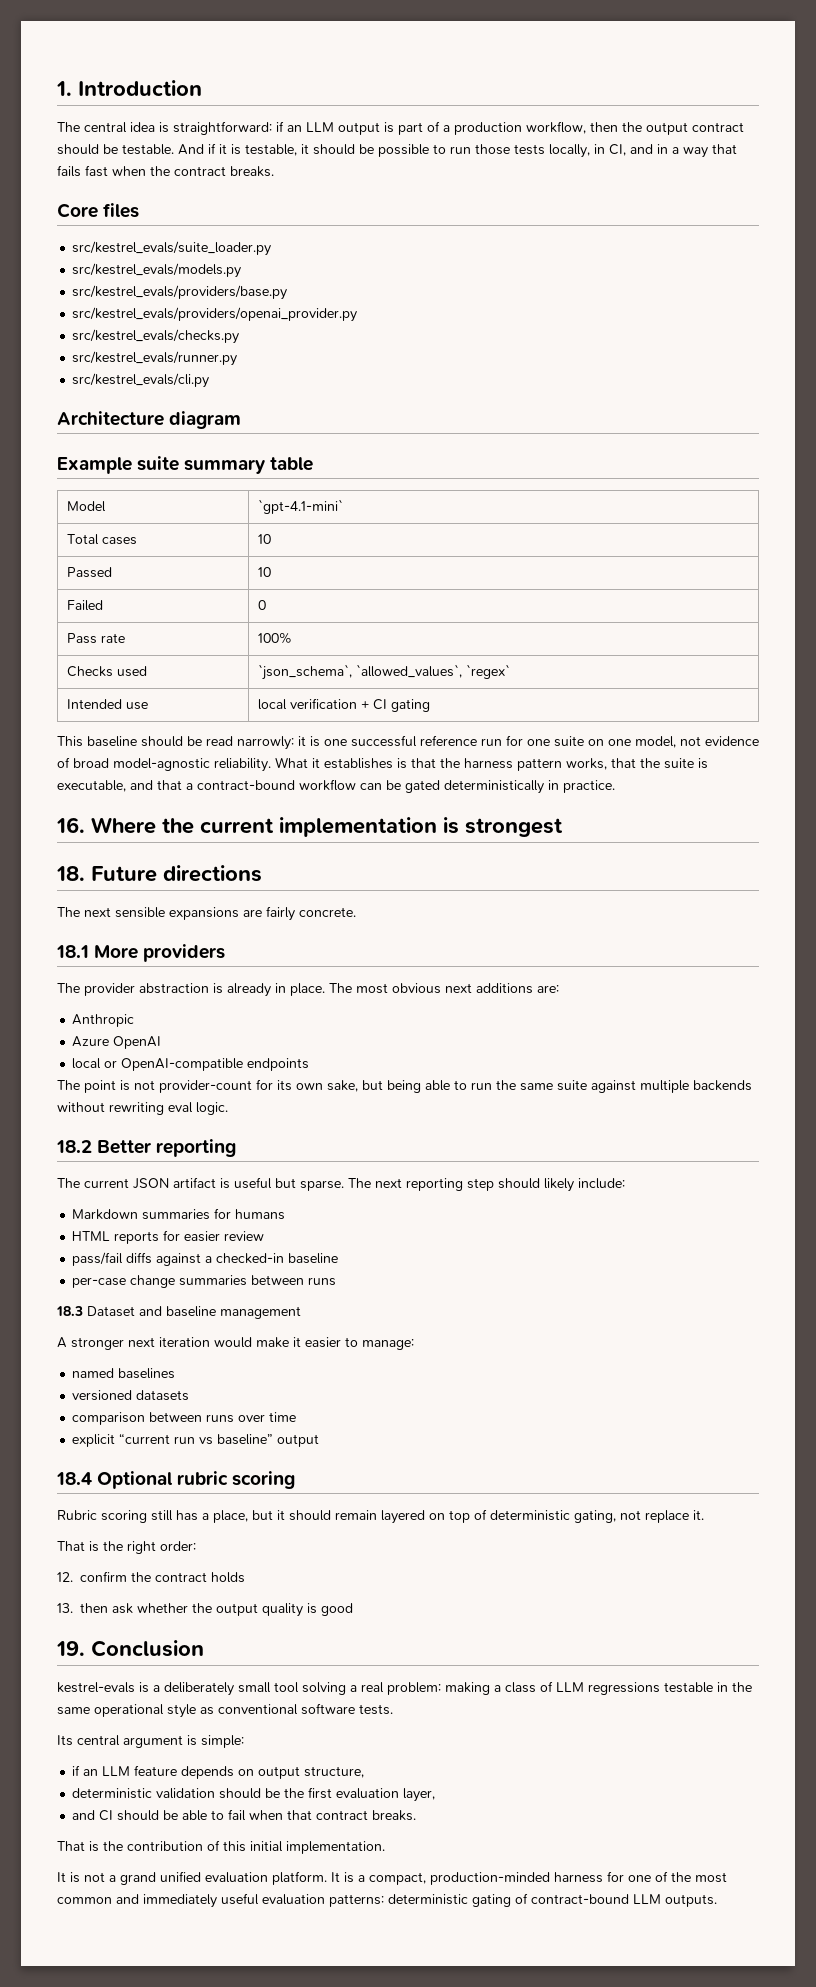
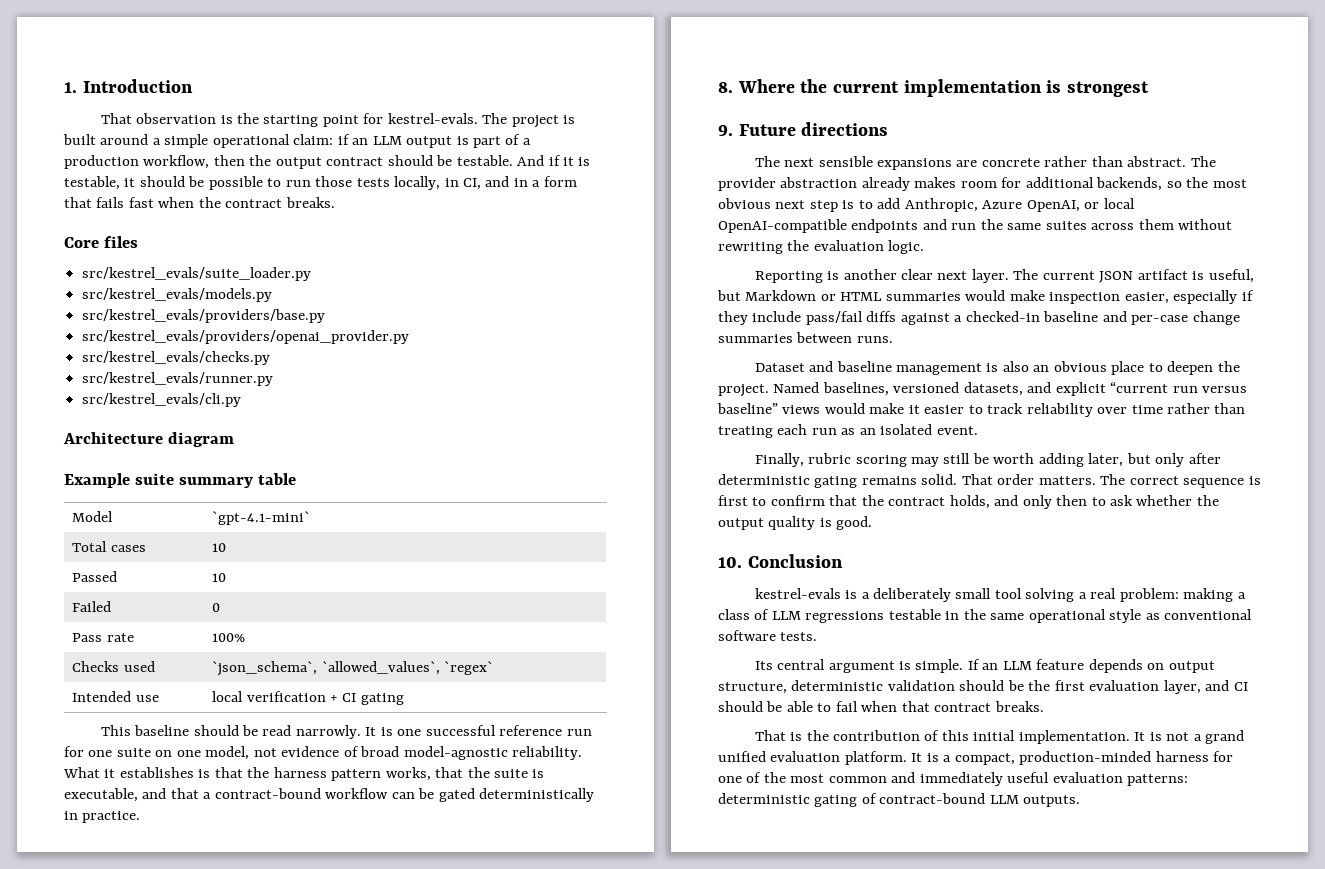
[57,121,272,135] The central idea is straightforward: -> [100,113,576,128] [63,134,334,148] That observation is the starting point for kestrel-evals. The project is built around a simple operational claim:
[683,147,708,158] way -> [543,176,577,187] form
[237,736,306,750] narrowly: it -> [295,725,377,739] narrowly. It
[56,817,85,833] 16. -> [718,82,733,93] 8.
[56,866,85,881] 18. -> [718,125,733,136] 9.
[266,906,356,921] [56,944,226,962] [57,983,559,997] [72,1014,135,1027] [72,1036,162,1049] [72,1058,310,1071] [57,1079,752,1093] [57,1102,228,1115] [56,1139,237,1157] fairly concrete. // 18.1 More providers // The provider abstraction is already in place. The most obvious next additions are: // Anthropic // Azure OpenAI // local or OpenAI-compatible endpoints // The point is not provider-count for its own sake, but being able to run the same suite against multiple backends without rewriting eval logic. // 18.2 Better reporting // -> [981,156,1216,167] [718,177,1247,191] [718,198,1135,212] [718,219,1233,233] [718,240,925,254] [754,269,1009,283] concrete rather than abstract. The provider abstraction already makes room for additional backends, so the most obvious next step is to add Anthropic, Azure OpenAI, or local OpenAI-compatible endpoints and run the same suites across them without rewriting the evaluation logic. // Reporting is another clear next layer.
[234,1177,625,1192] [72,1208,286,1220] [72,1230,265,1244] useful but sparse. The next reporting step should likely include: // Markdown summaries for humans // HTML reports for easier review // -> [1208,269,1254,283] [717,290,1254,304] [718,311,802,325] useful, but Markdown or HTML summaries would make inspection easier, especially if they include
(339, 1258) // -> [1102,311,1127,322] and
[308,1277,337,1286] [56,1306,83,1316] runs // 18.3 -> [856,336,893,343] runs. //
[57,1337,210,1350] // A stronger next iteration -> [986,361,1240,375] [718,382,1248,397] [717,403,821,414] is also an obvious place to deepen the project. Named baselines, versioned datasets, and explicit “current run versus baseline” views
[362,1339,414,1350] [72,1368,176,1379] [72,1390,190,1401] [72,1412,297,1425] [72,1433,320,1447] [56,1471,296,1489] [57,1509,704,1524] [57,1541,196,1554] [57,1571,245,1583] [57,1603,108,1613] manage: // named baselines // versioned datasets // comparison between runs over time // explicit “current run vs baseline” output // 18.4 Optional rubric scoring // Rubric scoring still has a place, but it should remain layered on top of deterministic gating, not replace it. // That is the right order: // 12. confirm the contract holds // 13. then -> [987,403,1246,417] [718,424,978,438] [754,453,1221,467] [718,474,1261,488] [718,495,1106,509] track reliability over time rather than treating each run as an isolated event. // Finally, rubric scoring may still be worth adding later, but only after deterministic gating remains solid. That order matters. The correct sequence is first to confirm that the contract holds, and only then to
[321,1603,353,1616] [56,1641,85,1656] good // 19. -> [836,516,873,530] [718,557,742,568] good. // 10.
[201,1735,244,1748] [72,1765,81,1776] simple: // if -> [915,659,980,673] simple. If
(365, 1772) // -> (787, 688) none
(436, 1795) // -> (1201, 687) none
(385, 1847) // -> (1130, 737) none

